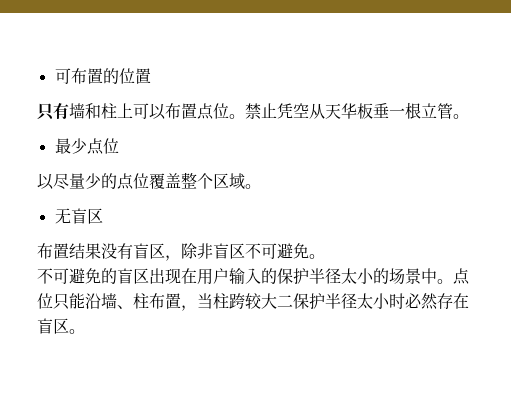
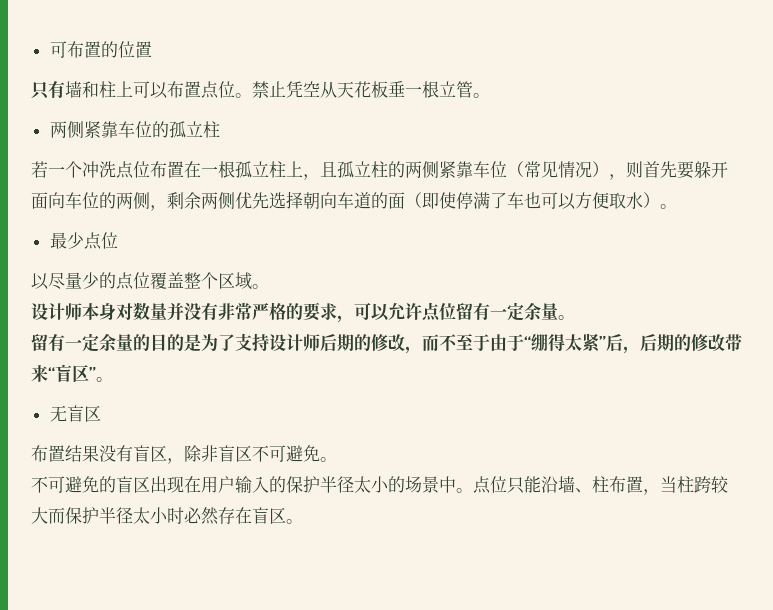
[341,103,357,119] 华 -> [354,81,371,98] 花
(469, 116) none -> [49,121,220,138] [31,161,728,180] [31,191,677,211] // 两侧紧靠车位的孤立柱 // 若一个冲洗点位布置在一根孤立柱上，且孤立柱的两侧紧靠车位（常见情况），则首先要躲开面向车位的两侧，剩余两侧优先选择朝向车道的面（即使停满了车也可以方便取水）。
(261, 186) none -> [31,302,575,323] [31,333,742,354] [31,364,113,382] // 设计师本身对数量并没有非常严格的要求，可以允许点位留有一定余量。 // 留有一定余量的目的是为了支持设计师后期的修改，而不至于由于“绷得太紧”后，后期的修改带来“盲区”。
[277,295,293,307] 二 -> [48,507,65,524] 而

